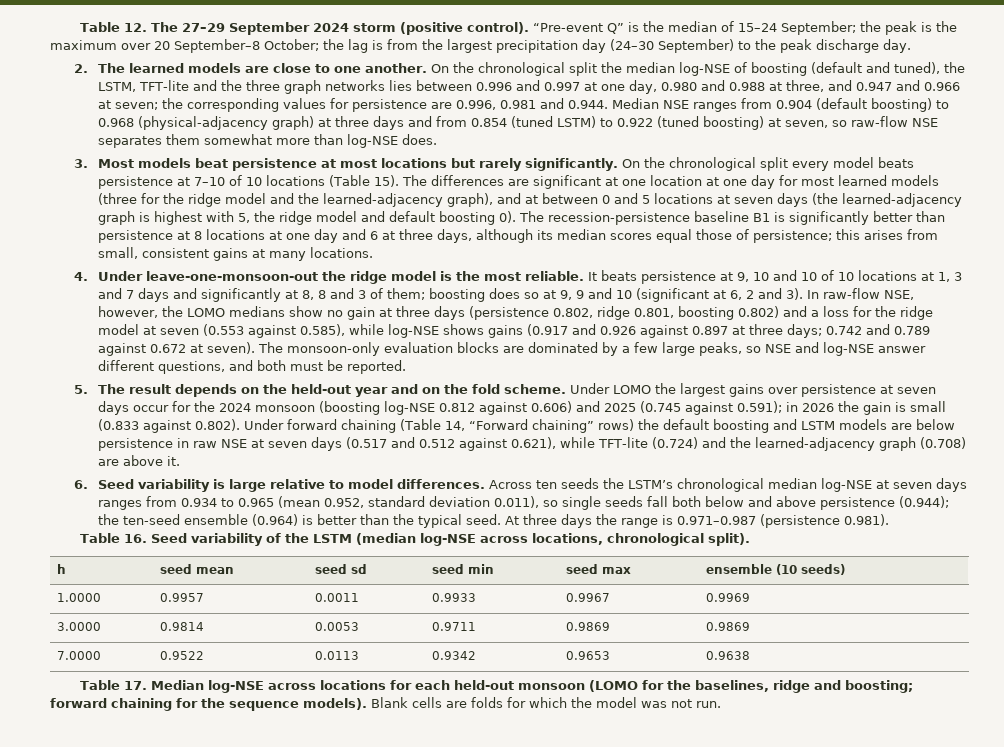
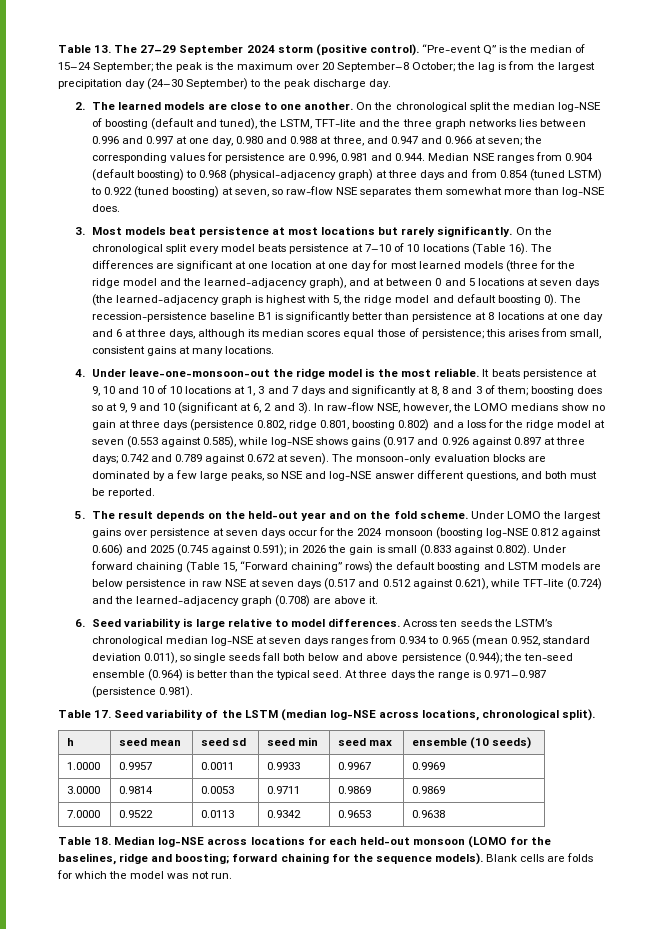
[80,22,148,32] Table 12. -> [58,45,112,53] Table 13.
[373,175,399,187] 15). -> [508,243,528,255] 16).
[444,421,465,431] 14, -> [222,562,237,572] 15,
[124,534,148,543] 16. -> [94,710,112,718] 17.
[124,681,148,690] 17. -> [94,837,112,845] 18.

